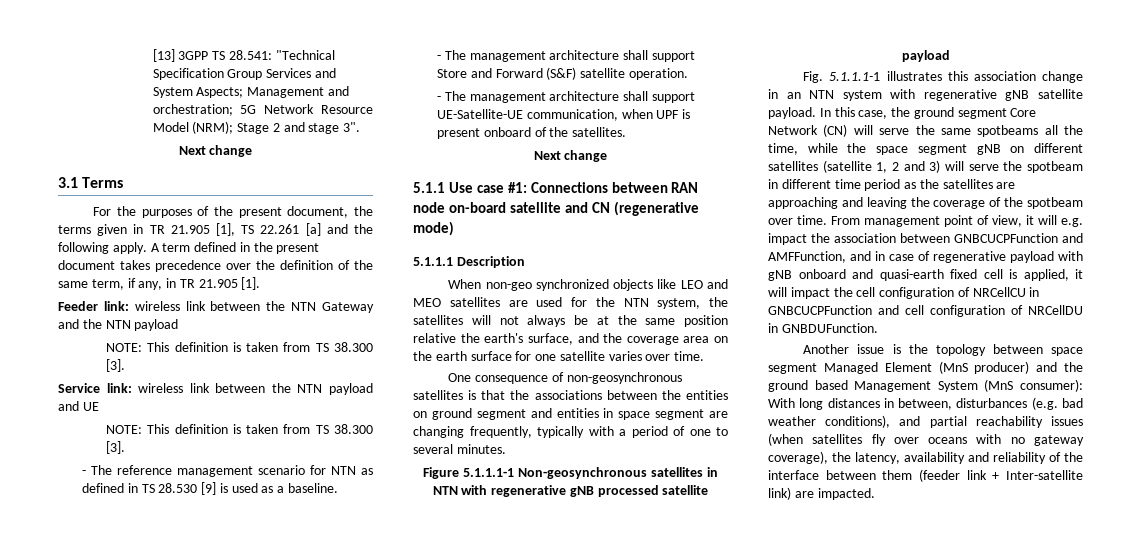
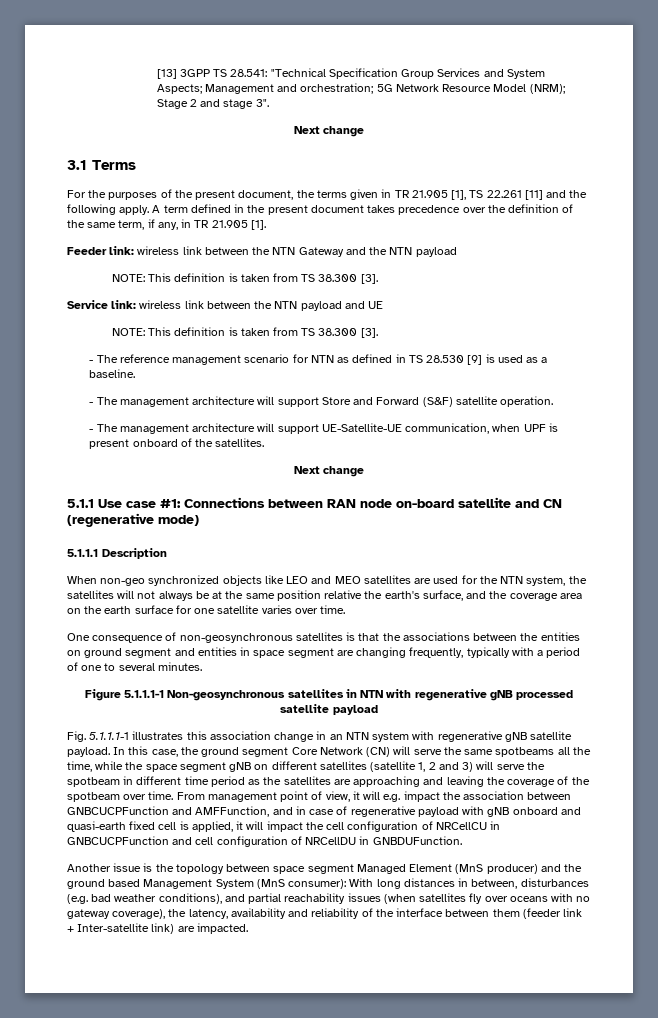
[305,223,321,236] [a] -> [524,190,543,200] [11]
[623,50,649,60] shall -> [257,396,275,405] will
[623,91,649,101] shall -> [257,423,275,432] will

